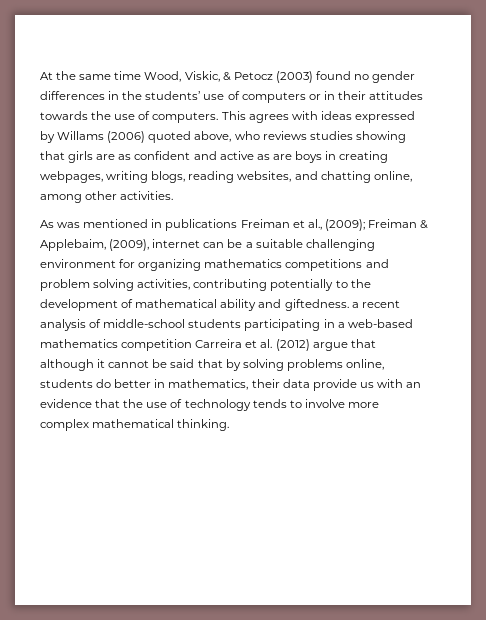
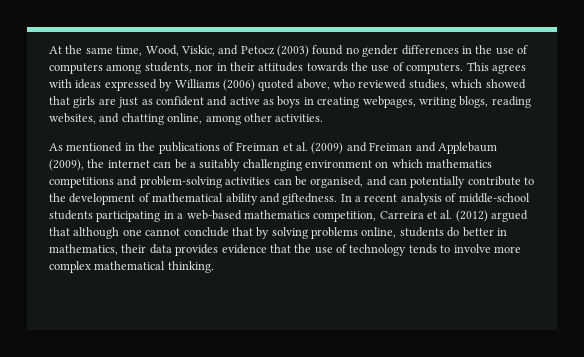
[114,71,142,80] time -> [116,46,143,56] time,
[222,72,231,81] & -> [218,45,239,55] and
[145,91,201,100] students’ -> (493, 49) none
[308,94,321,100] or -> [106,62,214,74] among students, nor
[57,131,105,140] Willams -> [174,79,220,88] Williams
[262,131,406,143] reviews studies showing -> [358,79,526,90] reviewed studies, which showed
(116, 157) none -> [118,97,139,108] just
[272,154,292,160] are -> (274, 102) none
[57,222,81,228] was -> (63, 147) none
[165,219,429,231] [40,239,150,251] publications Freiman et al., (2009); Freiman & Applebaim, (2009), -> [138,142,497,154] [49,159,105,171] the publications of Freiman et al. (2009) and Freiman and Applebaum (2009), the
[255,239,303,248] suitable -> [199,159,241,171] suitably
[119,259,202,271] for organizing -> [375,159,423,168] on which
[40,279,334,291] problem solving activities, contributing potentially -> [139,176,521,188] problem-solving activities can be organised, and can potentially contribute
(349, 305) none -> [340,194,352,202] In
[121,339,193,351] competition -> [313,211,377,222] competition,
[312,342,348,351] argue -> [491,210,529,222] argued
[97,359,195,368] it cannot be said -> [122,227,229,237] one cannot conclude
[312,379,422,391] provide us with an -> [175,244,219,256] provides

